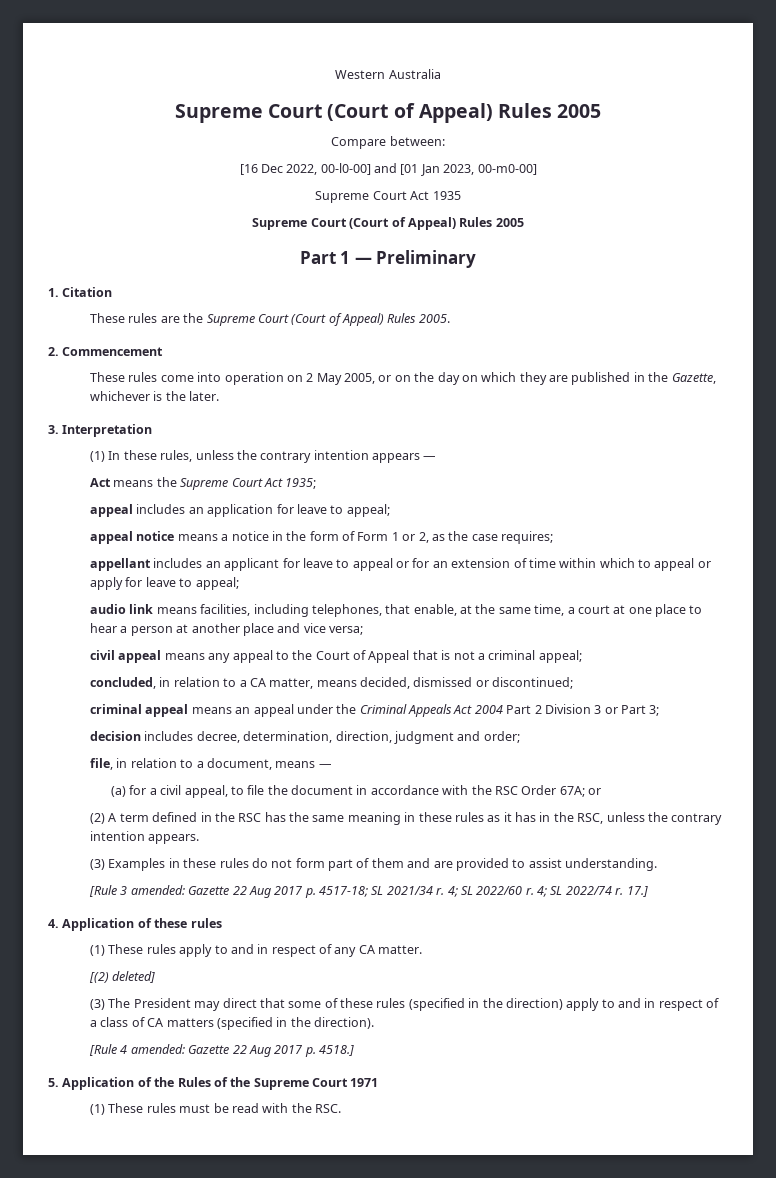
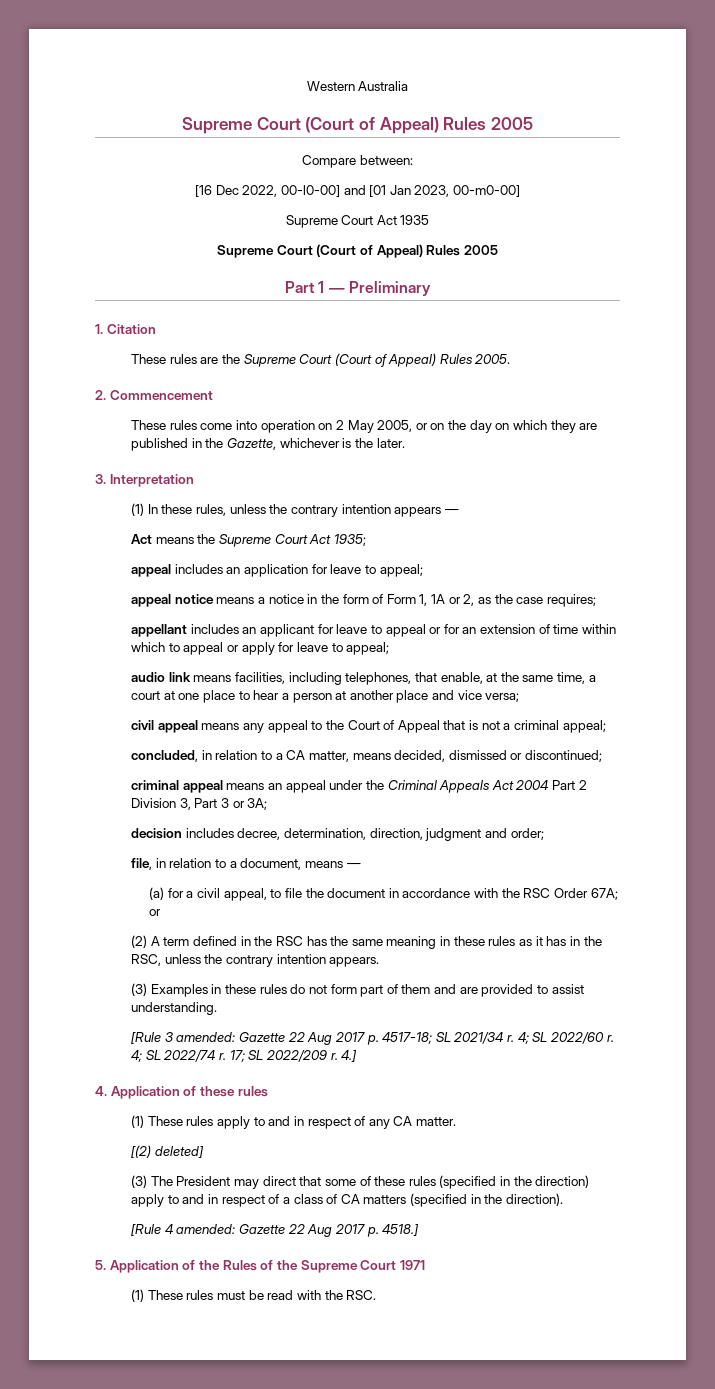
[391,532,399,541] 1 -> [419,594,446,606] 1, 1A
[594,705,660,716] 3 or Part 3; -> [179,798,268,810] 3, Part 3 or 3A;
[626,886,648,897] 17.] -> [229,1050,358,1062] 17; SL 2022/209 r. 4.]

